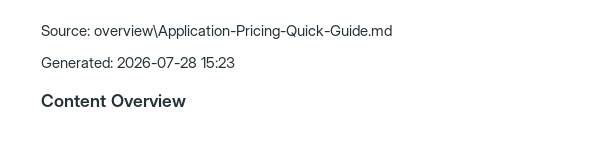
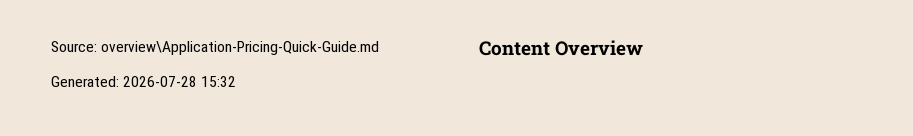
[201,57,236,68] 15:23 -> [201,76,237,87] 15:32

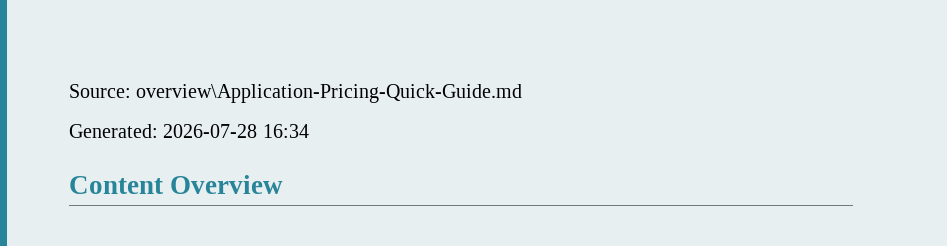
[201,76,237,87] 15:32 -> [262,124,309,138] 16:34

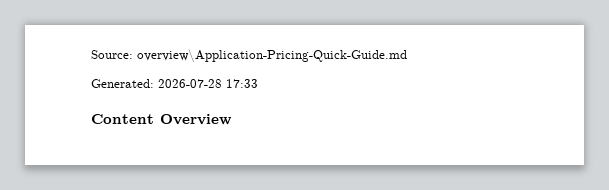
[262,124,309,138] 16:34 -> [226,79,258,88] 17:33

